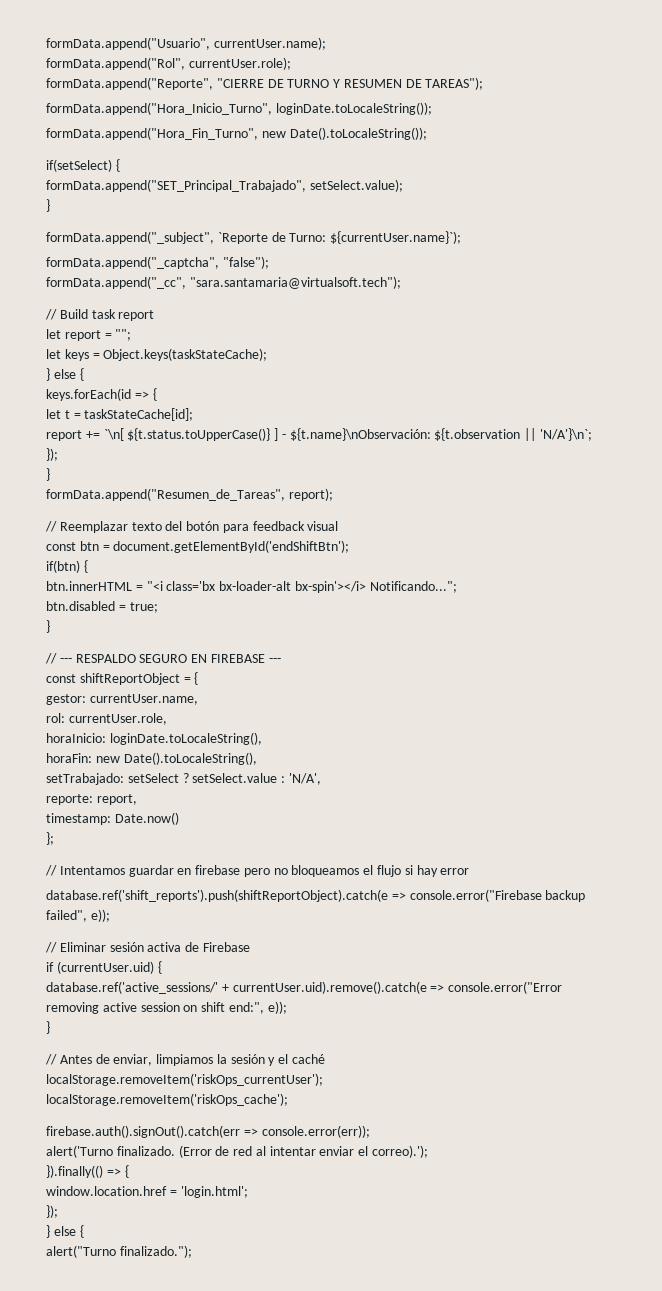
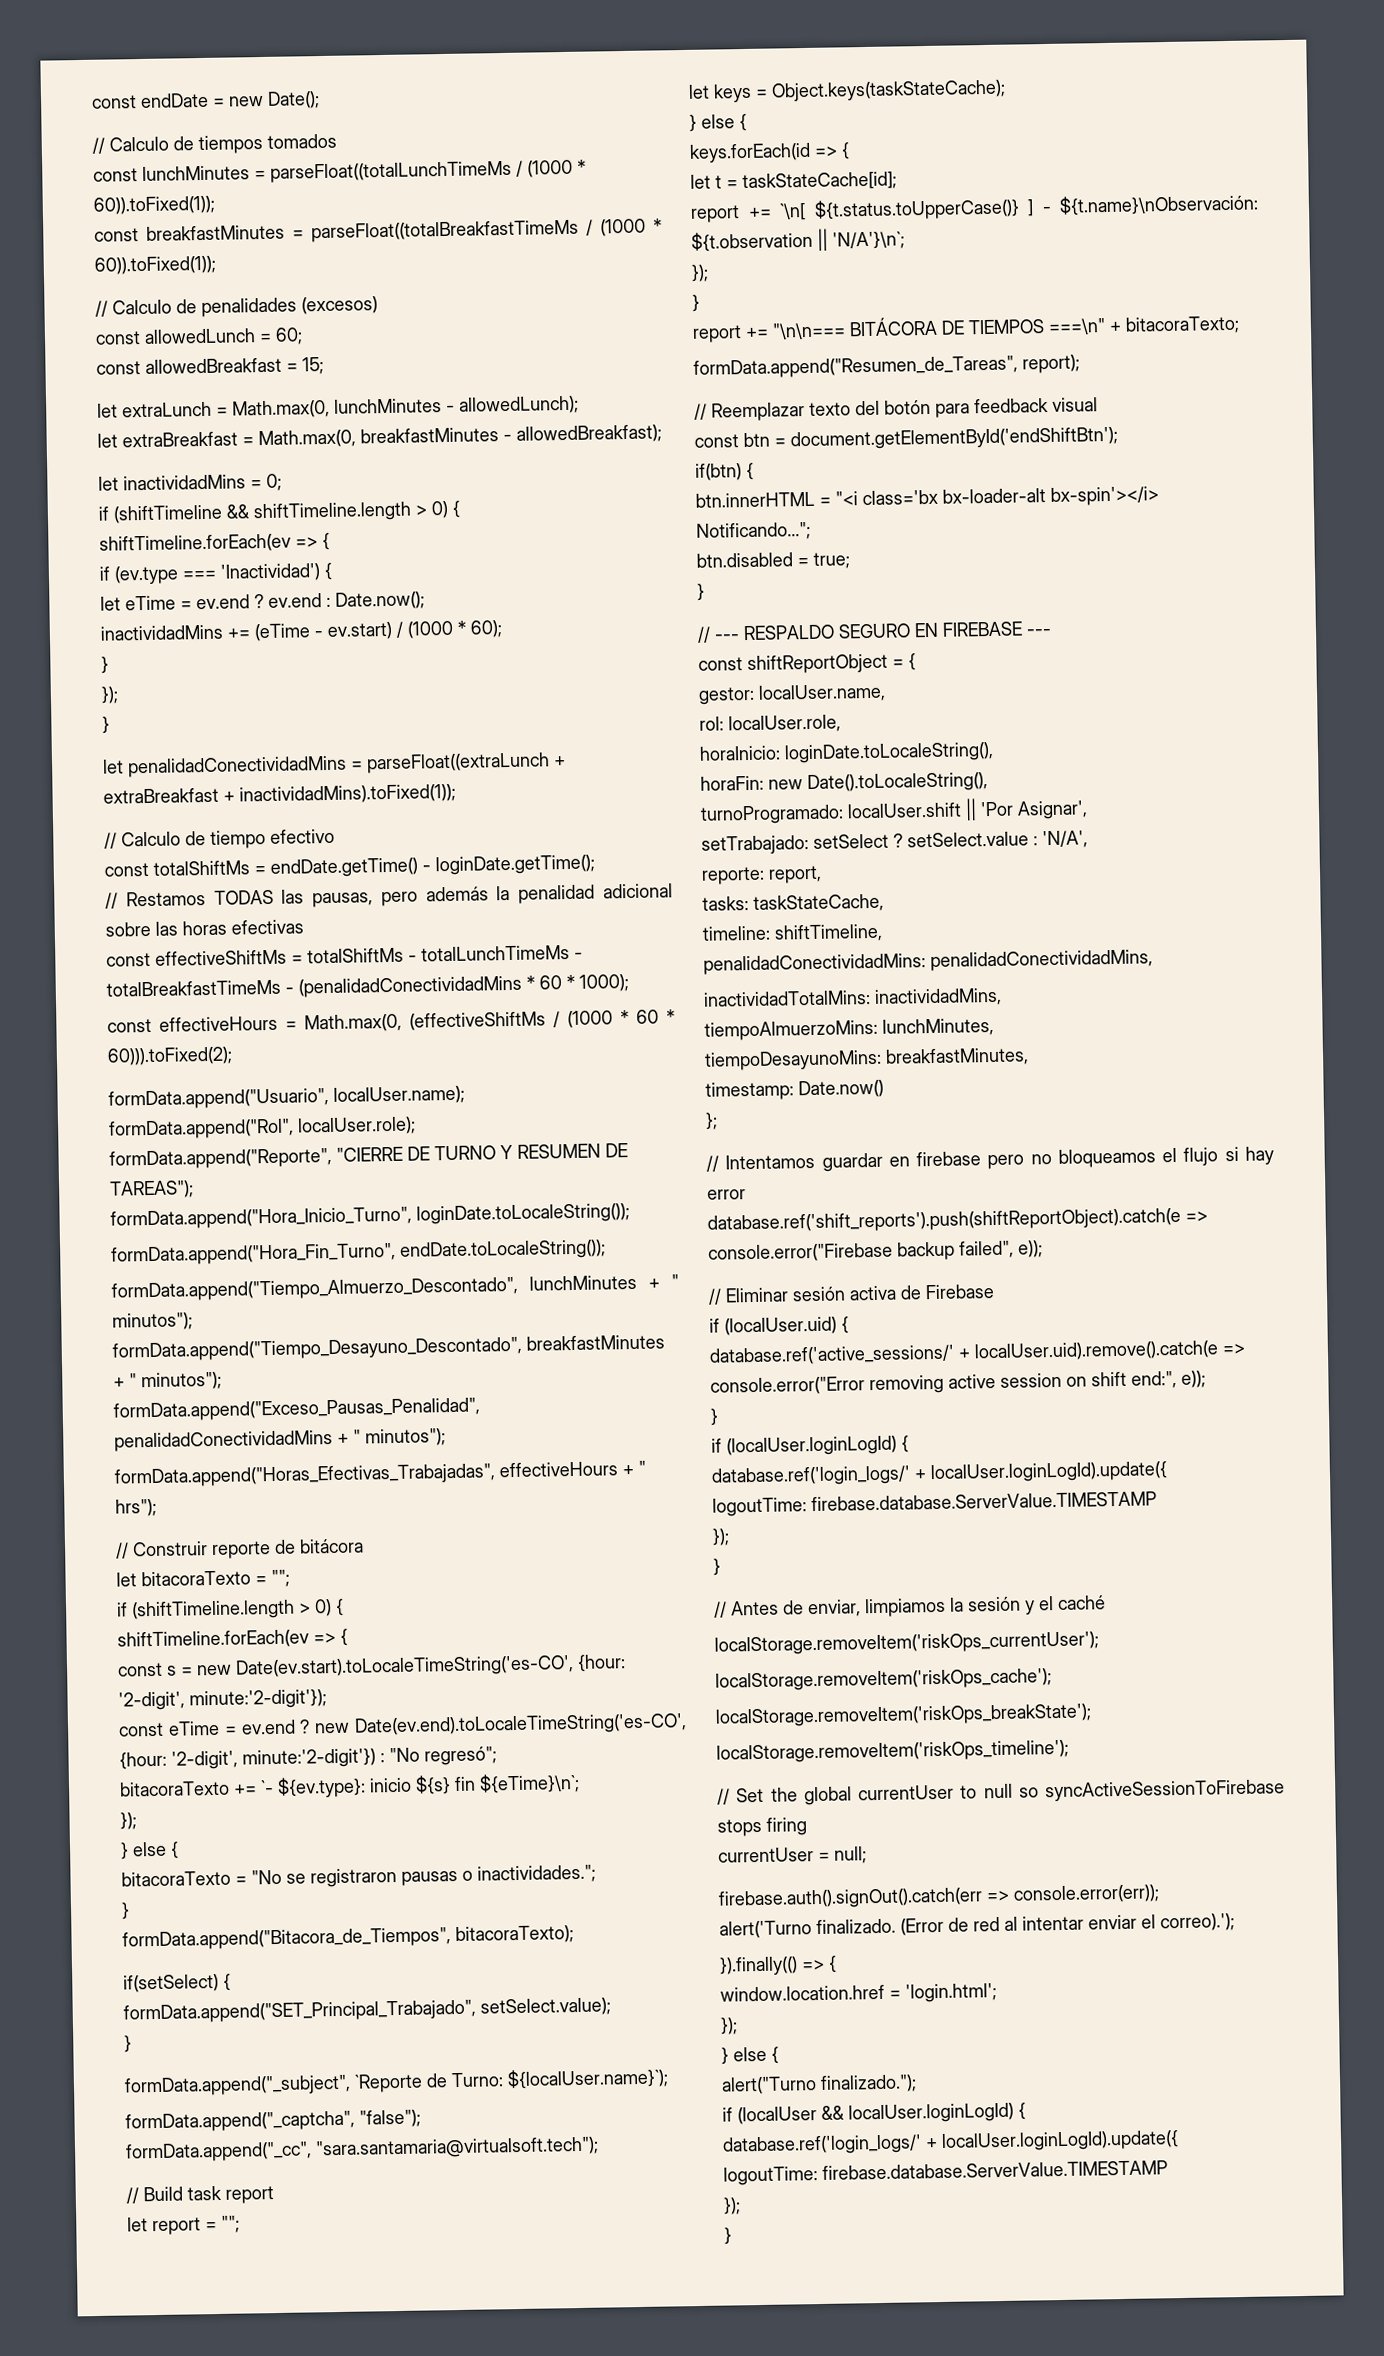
[46,37,326,50] formData.append("Usuario", currentUser.name); -> [91,91,320,109] [92,133,337,155] [93,159,586,183] [93,195,215,215] [94,218,662,243] [94,255,216,275] [95,296,378,318] [95,327,303,345] [96,356,324,375] [97,395,579,419] [97,424,662,449] [98,473,282,491] [98,500,461,524] [99,532,330,554] [99,562,333,585] [100,591,425,611] [100,620,503,642] [101,656,109,674] [101,686,119,704] [102,716,110,734] [102,752,566,778] [103,783,456,805] [104,828,335,849] [104,854,595,878] [105,883,673,909] [105,919,304,937] [106,945,583,967] [106,974,629,998] [107,1009,675,1033] [107,1046,233,1066] [108,1085,465,1110] const endDate = new Date(); // // Calculo de tiempos tomados // const lunchMinutes = parseFloat((totalLunchTimeMs / (1000 * 60)).toFixed(1)); // const breakfastMinutes = parseFloat((totalBreakfastTimeMs / (1000 * 60)).toFixed(1)); // // Calculo de penalidades (excesos) // const allowedLunch = 60; // const allowedBreakfast = 15; // let extraLunch = Math.max(0, lunchMinutes - allowedLunch); // let extraBreakfast = Math.max(0, breakfastMinutes - allowedBreakfast); // let inactividadMins = 0; // if (shiftTimeline && shiftTimeline.length > 0) { // shiftTimeline.forEach(ev => { // if (ev.type === 'Inactividad') { // let eTime = ev.end ? ev.end : Date.now(); // inactividadMins += (eTime - ev.start) / (1000 * 60); // } // }); // } // let penalidadConectividadMins = parseFloat((extraLunch + extraBreakfast + inactividadMins).toFixed(1)); // // Calculo de tiempo efectivo // const totalShiftMs = endDate.getTime() - loginDate.getTime(); // // Restamos TODAS las pausas, pero además la penalidad adicional sobre las horas efectivas // const effectiveShiftMs = totalShiftMs - totalLunchTimeMs - totalBreakfastTimeMs - (penalidadConectividadMins * 60 * 1000); // const effectiveHours = Math.max(0, (effectiveShiftMs / (1000 * 60 * 60))).toFixed(2); // formData.append("Usuario", localUser.name);
[188,57,291,70] currentUser.role); -> [297,1116,416,1136] localUser.role);
[261,127,427,140] new Date().toLocaleString()); -> [400,1239,606,1261] [111,1274,679,1302] [112,1312,193,1331] [112,1334,665,1362] [113,1371,222,1391] [113,1397,480,1422] [114,1428,446,1452] [114,1460,646,1488] [115,1498,157,1517] [115,1538,364,1560] [116,1569,290,1588] [116,1598,344,1621] [117,1628,348,1650] [117,1654,626,1679] [118,1689,327,1711] [118,1713,687,1737] [119,1746,497,1770] [119,1772,580,1798] [120,1812,137,1830] [120,1841,179,1860] [121,1864,596,1888] [121,1902,130,1920] [122,1925,574,1951] endDate.toLocaleString()); // formData.append("Tiempo_Almuerzo_Descontado", lunchMinutes + " minutos"); // formData.append("Tiempo_Desayuno_Descontado", breakfastMinutes + " minutos"); // formData.append("Exceso_Pausas_Penalidad", penalidadConectividadMins + " minutos"); // formData.append("Horas_Efectivas_Trabajadas", effectiveHours + " hrs"); // // Construir reporte de bitácora // let bitacoraTexto = ""; // if (shiftTimeline.length > 0) { // shiftTimeline.forEach(ev => { // const s = new Date(ev.start).toLocaleTimeString('es-CO', {hour: '2-digit', minute:'2-digit'}); // const eTime = ev.end ? new Date(ev.end).toLocaleTimeString('es-CO', {hour: '2-digit', minute:'2-digit'}) : "No regresó"; // bitacoraTexto += `- ${ev.type}: inicio ${s} fin ${eTime}\n`; // }); // } else { // bitacoraTexto = "No se registraron pausas o inactividades."; // } // formData.append("Bitacora_de_Tiempos", bitacoraTexto);
[330,231,462,244] ${currentUser.name}`); -> [507,2067,669,2090] ${localUser.name}`);
(50, 474) none -> [692,315,1240,343] // report += "\n\n=== BITÁCORA DE TIEMPOS ===\n" + bitacoraTexto;
[89,694,198,705] currentUser.name, -> [758,683,886,703] localUser.name,
[68,713,167,725] currentUser.role, -> [728,714,841,734] localUser.role,
(257, 758) none -> [700,798,1088,825] // turnoProgramado: localUser.shift || 'Por Asignar',
(137, 799) none -> [702,893,884,913] [702,923,883,943] [703,949,1153,975] [703,987,1002,1007] [704,1017,994,1041] [704,1047,1029,1071] // tasks: taskStateCache, // timeline: shiftTimeline, // penalidadConectividadMins: penalidadConectividadMins, // inactividadTotalMins: inactividadMins, // tiempoAlmuerzoMins: lunchMinutes, // tiempoDesayunoMins: breakfastMinutes,
[56,961,154,974] (currentUser.uid) -> [724,1316,837,1336] (localUser.uid)
[232,981,427,994] currentUser.uid).remove().catch(e -> [974,1340,1219,1362] localUser.uid).remove().catch(e
(50, 1027) none -> [711,1435,909,1457] [711,1461,1168,1487] [712,1491,1157,1517] [712,1528,730,1546] [713,1558,721,1576] // if (localUser.loginLogId) { // database.ref('login_logs/' + localUser.loginLogId).update({ // logoutTime: firebase.database.ServerValue.TIMESTAMP // }); // }
(288, 1099) none -> [715,1703,1092,1728] [716,1739,1069,1764] [717,1779,1285,1806] [717,1817,807,1837] [718,1846,867,1864] // localStorage.removeItem('riskOps_breakState'); // localStorage.removeItem('riskOps_timeline'); // // Set the global currentUser to null so syncActiveSessionToFirebase stops firing // currentUser = null;
(192, 1251) none -> [722,2102,1026,2125] [722,2130,1179,2156] [723,2160,1168,2186] [723,2197,741,2215] [724,2227,732,2245] // if (localUser && localUser.loginLogId) { // database.ref('login_logs/' + localUser.loginLogId).update({ // logoutTime: firebase.database.ServerValue.TIMESTAMP // }); // }

